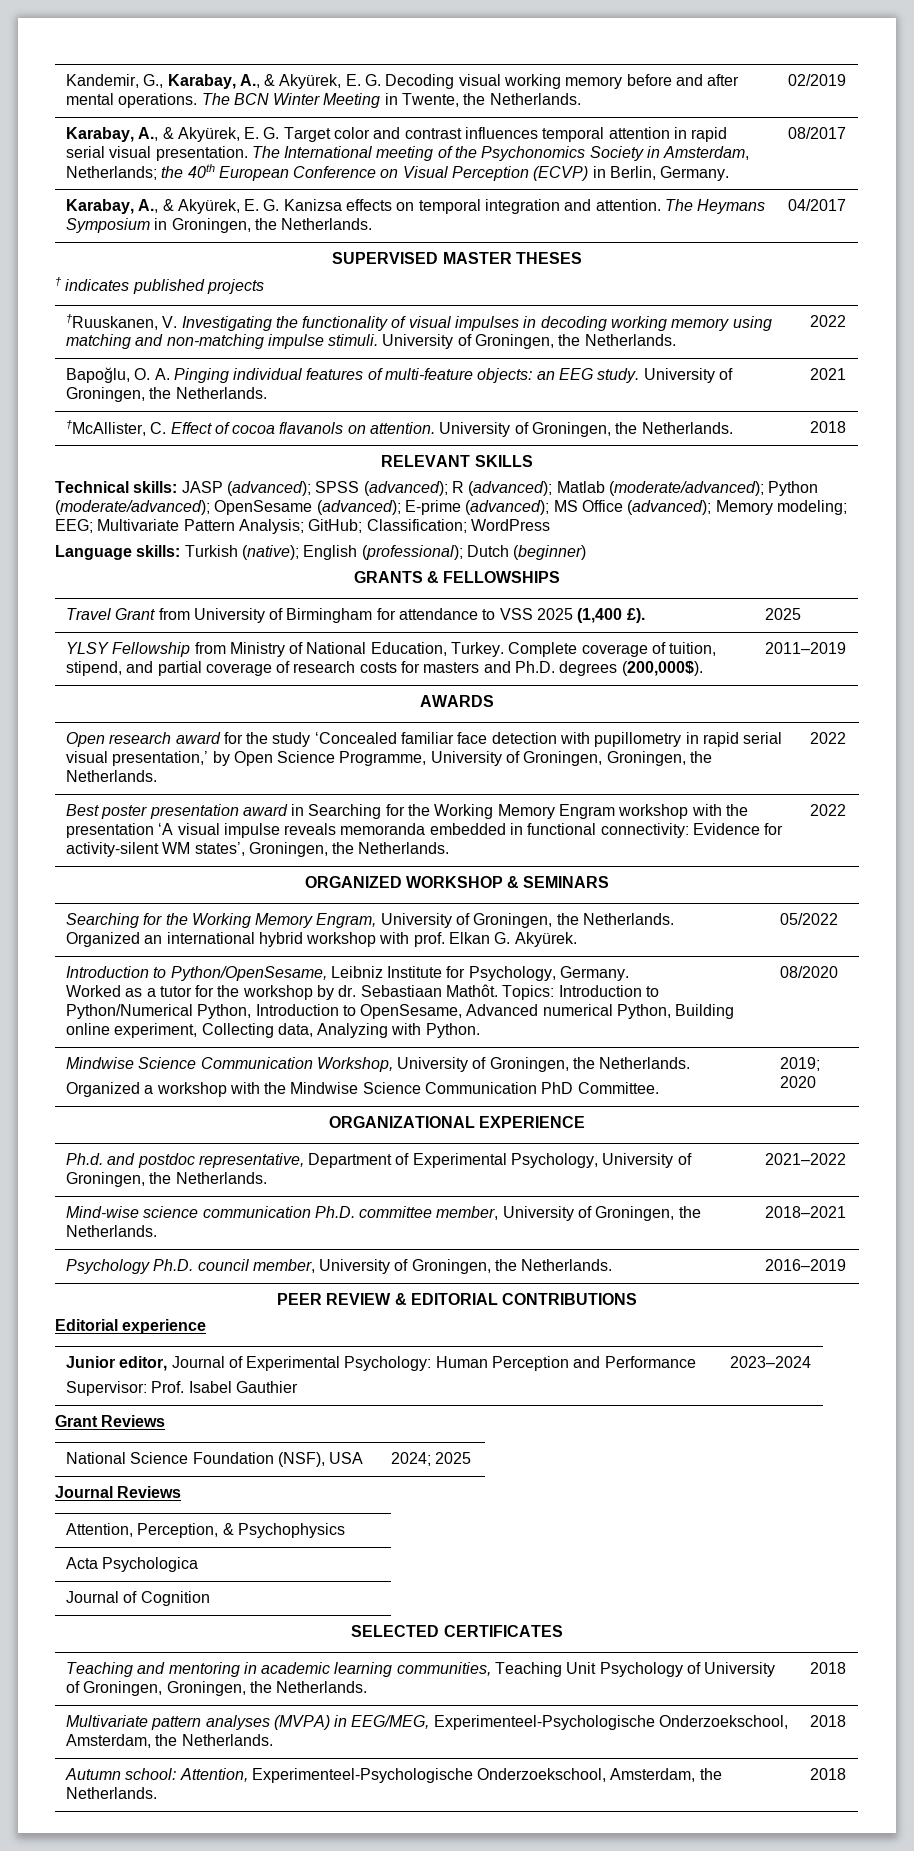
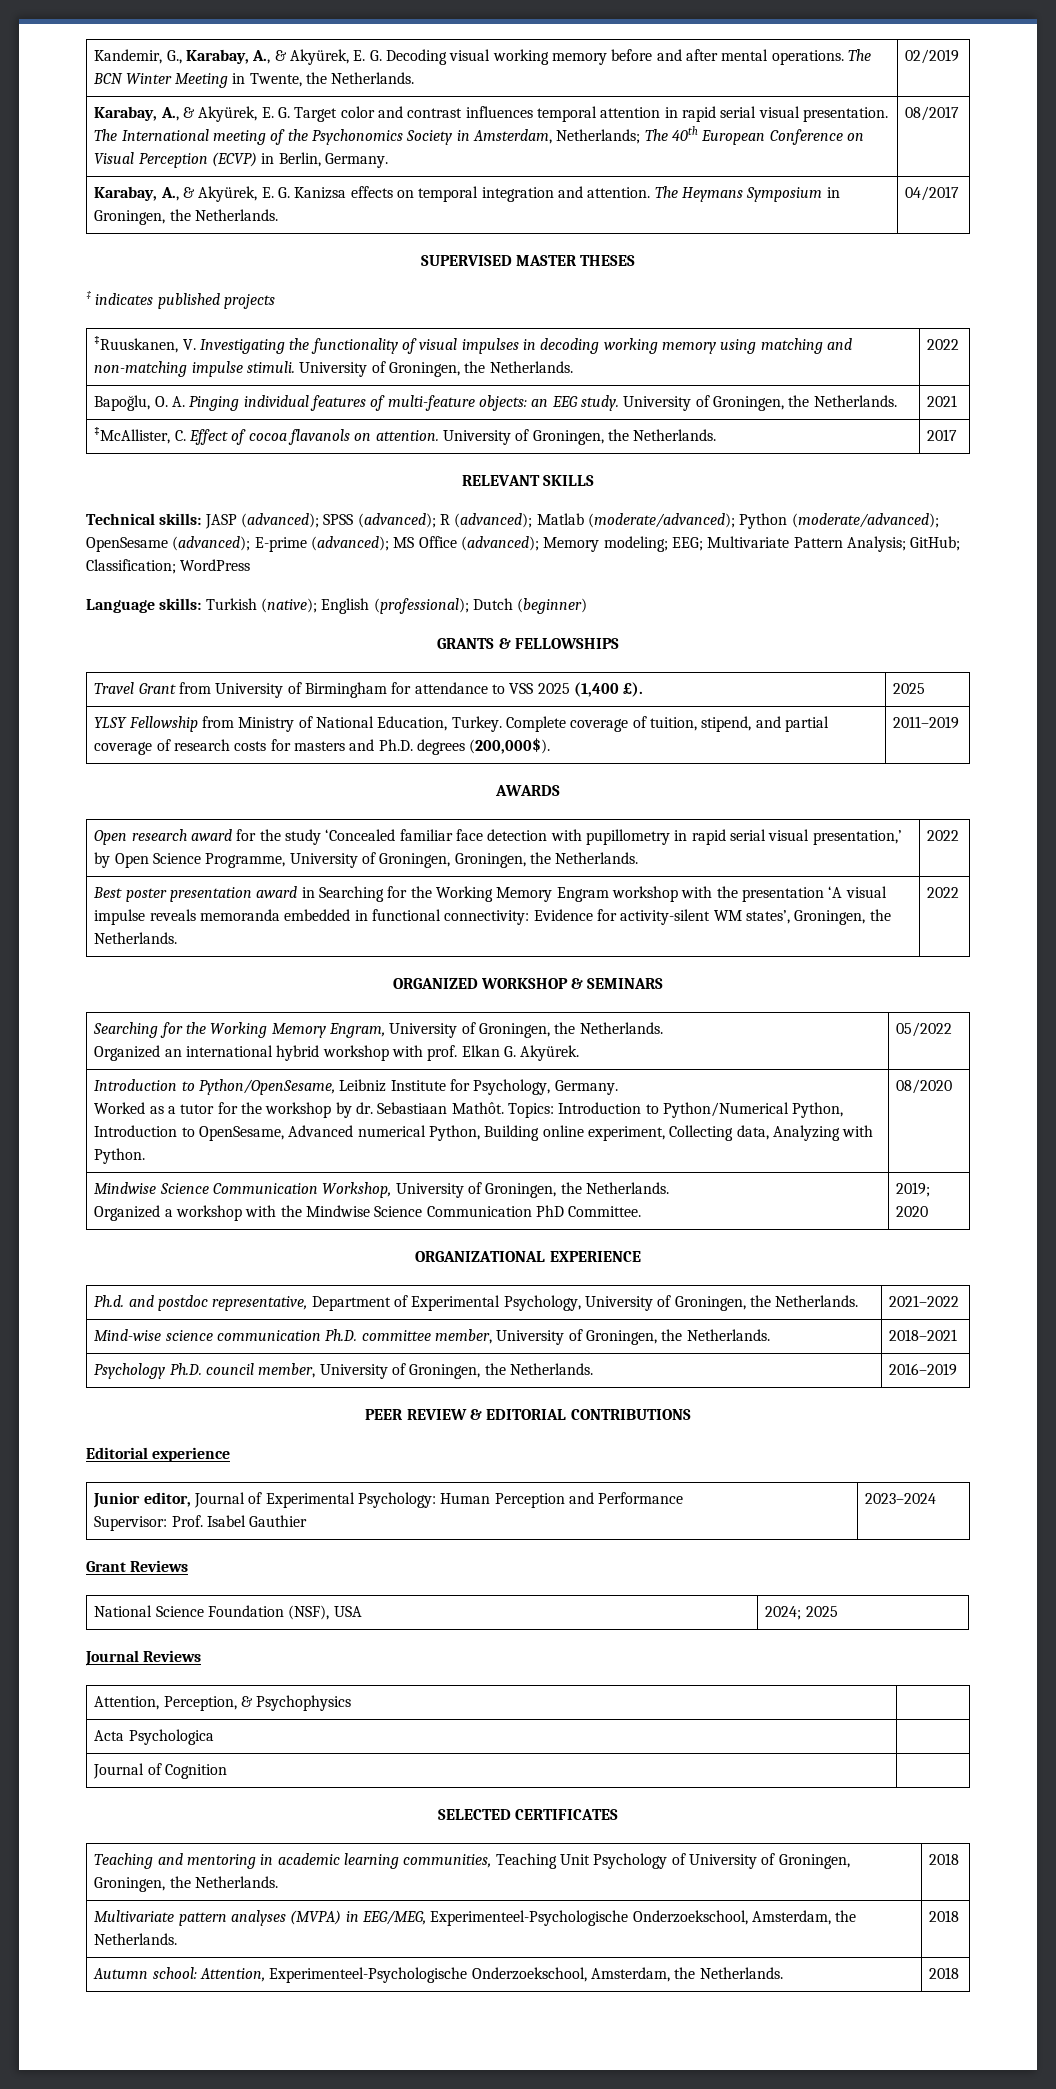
[161,166,184,178] the -> [644,129,668,141] The
[55,277,61,286] † -> [86,291,91,299] ‡
[65,314,158,330] †Ruuskanen, -> [94,336,179,353] ‡Ruuskanen,
[65,420,146,436] †McAllister, -> [94,427,171,444] ‡McAllister,
[809,421,846,433] 2018 -> [927,429,958,441] 2017

